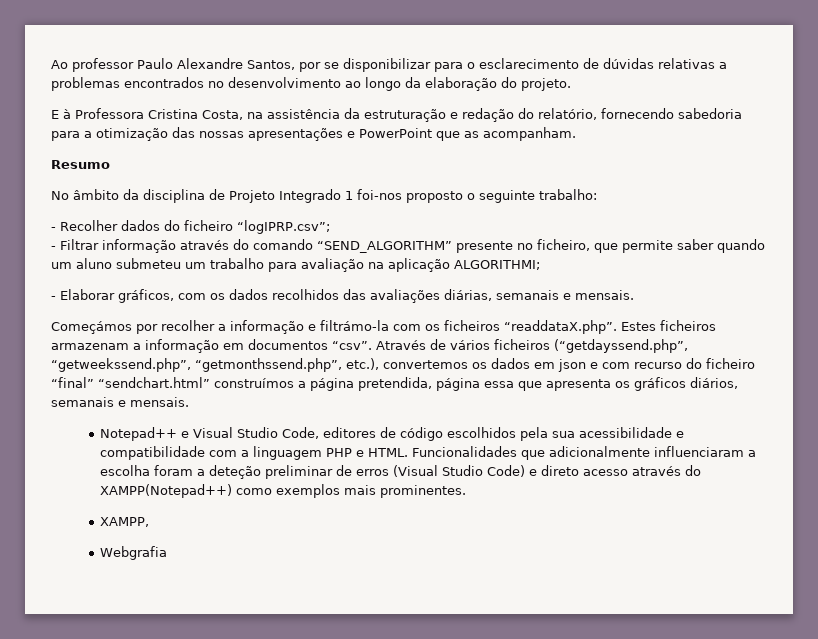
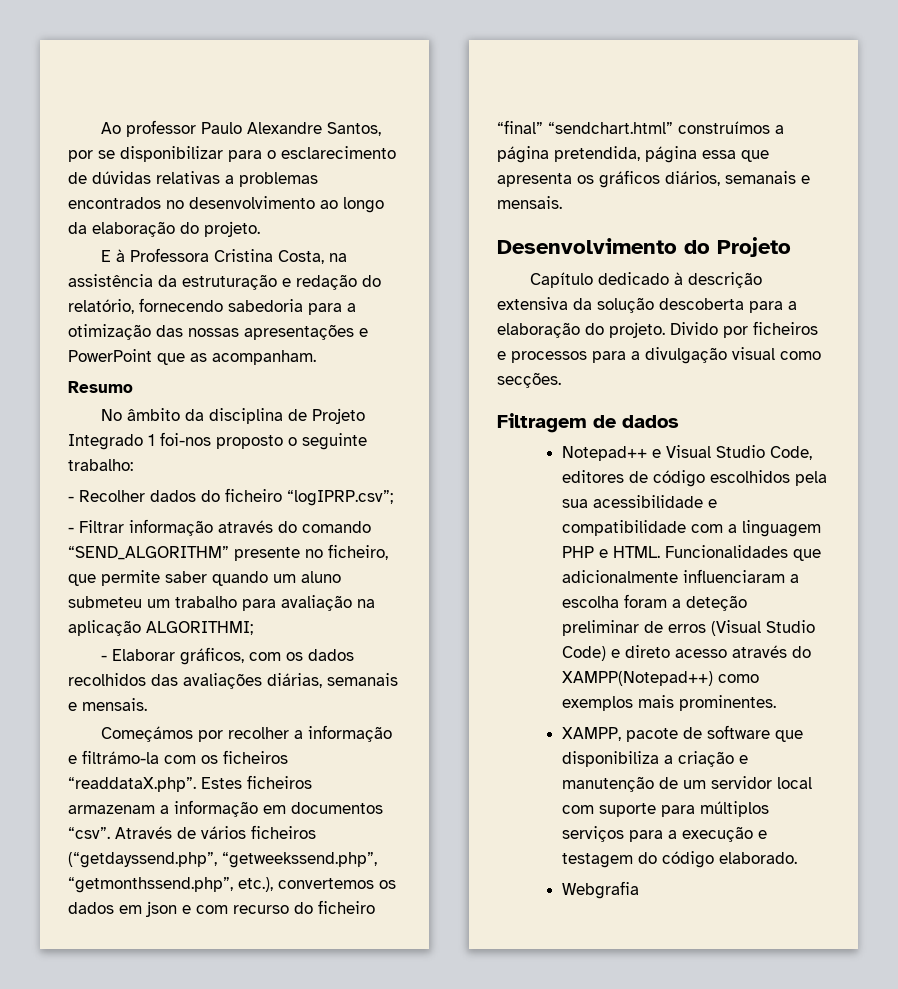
(189, 402) none -> [497,237,791,257] [529,272,762,288] [497,297,797,313] [497,321,818,338] [497,347,821,364] [497,372,561,388] [497,413,679,433] // Desenvolvimento do Projeto // Capítulo dedicado à descrição extensiva da solução descoberta para a elaboração do projeto. Divido por ficheiros e processos para a divulgação visual como secções. // Filtragem de dados
(150, 522) none -> [626,725,804,742] [562,751,749,767] [562,776,813,792] [562,801,770,817] [562,826,768,842] [562,851,798,868] pacote de software que disponibiliza a criação e manutenção de um servidor local com suporte para múltiplos serviços para a execução e testagem do código elaborado.

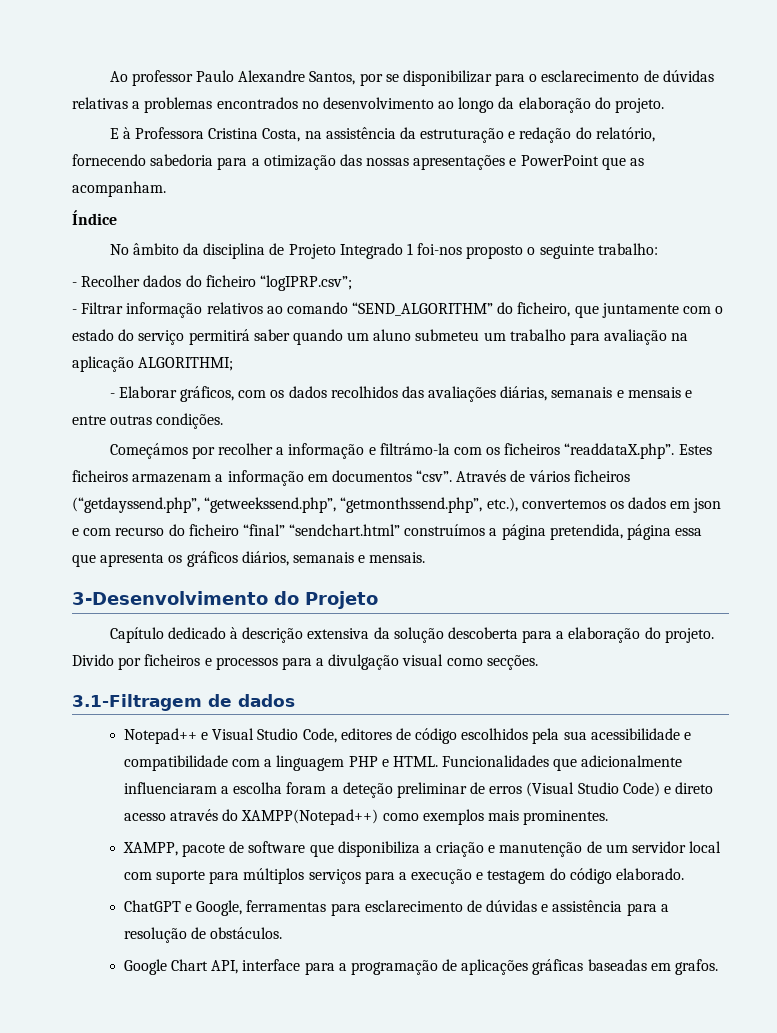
[68,381,133,393] Resumo -> [72,210,117,225] Índice
[218,520,371,533] [68,544,388,561] [68,570,160,586] através do comando “SEND_ALGORITHM” presente no ficheiro, que permite -> [206,302,724,318] [72,329,250,345] relativos ao comando “SEND_ALGORITHM” do ficheiro, que juntamente com o estado do serviço permitirá
[82,698,147,711] mensais. -> [627,387,692,398] [72,413,224,429] mensais e entre outras condições.
[497,238,677,254] Desenvolvimento -> [72,591,268,605] 3-Desenvolvimento
[497,413,587,433] Filtragem -> [72,694,202,711] 3.1-Filtragem
[562,881,640,899] Webgrafia -> [123,900,669,916] [123,927,283,943] [123,959,718,975] ChatGPT e Google, ferramentas para esclarecimento de dúvidas e assistência para a resolução de obstáculos. // Google Chart API, interface para a programação de aplicações gráficas baseadas em grafos.

